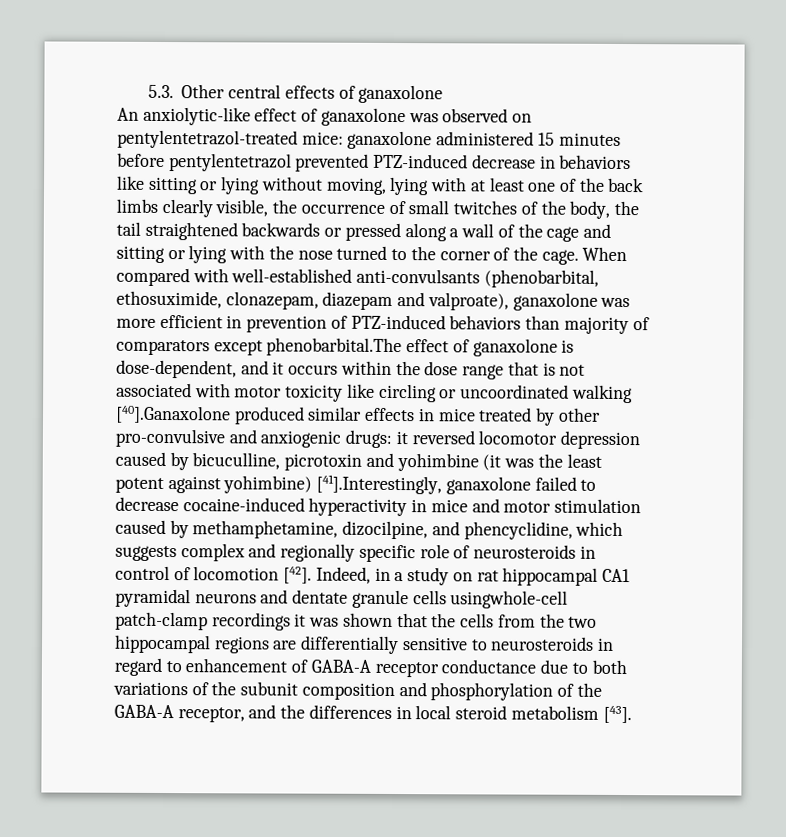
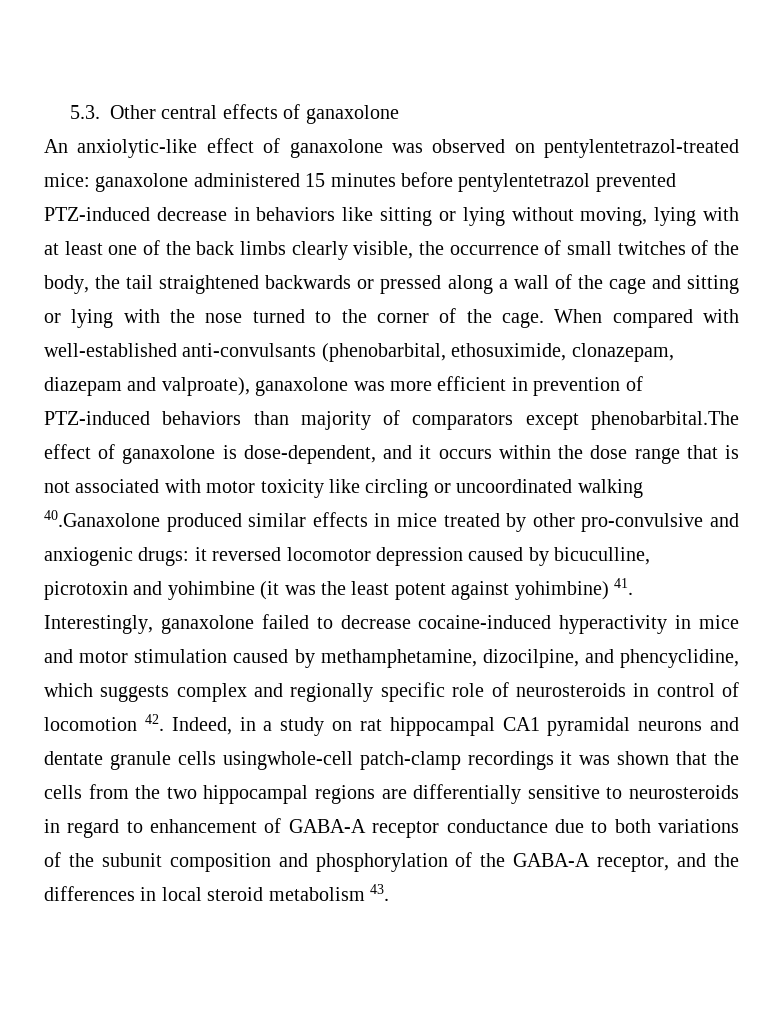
[115,405,231,424] [40].Ganaxolone -> [44,510,160,527] 40.Ganaxolone
[316,474,443,495] [41].Interestingly, -> [613,578,633,595] [44,615,153,634] 41. Interestingly,
[283,566,313,584] [42]. -> [144,714,164,731] 42.
[602,705,632,724] [43]. -> [370,884,389,901] 43.

